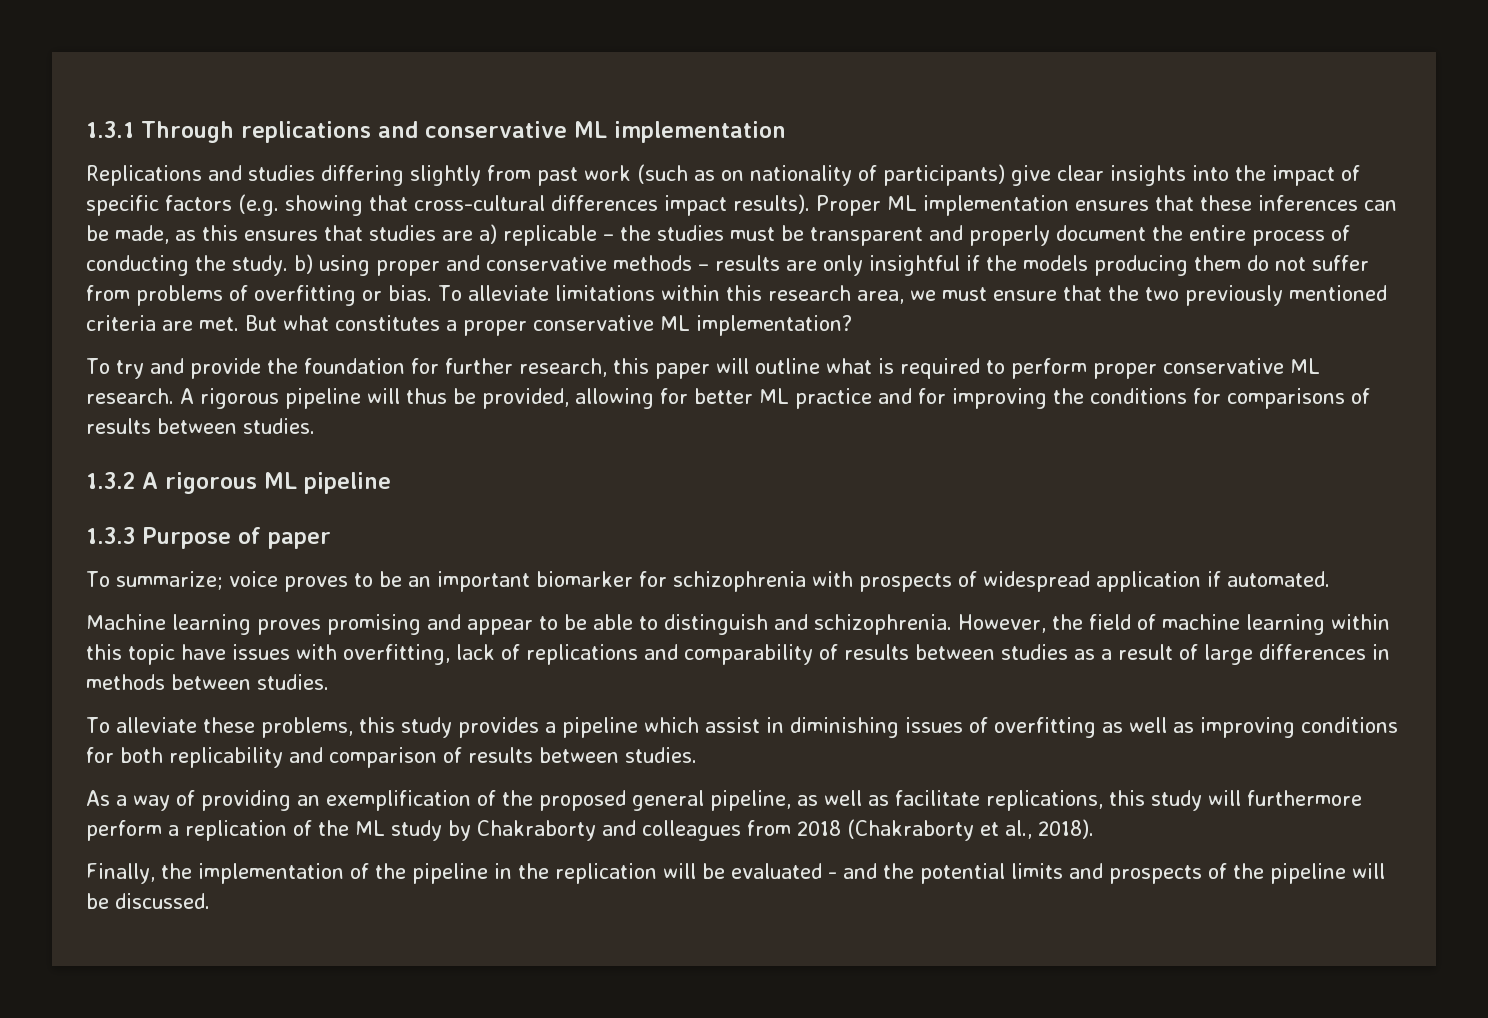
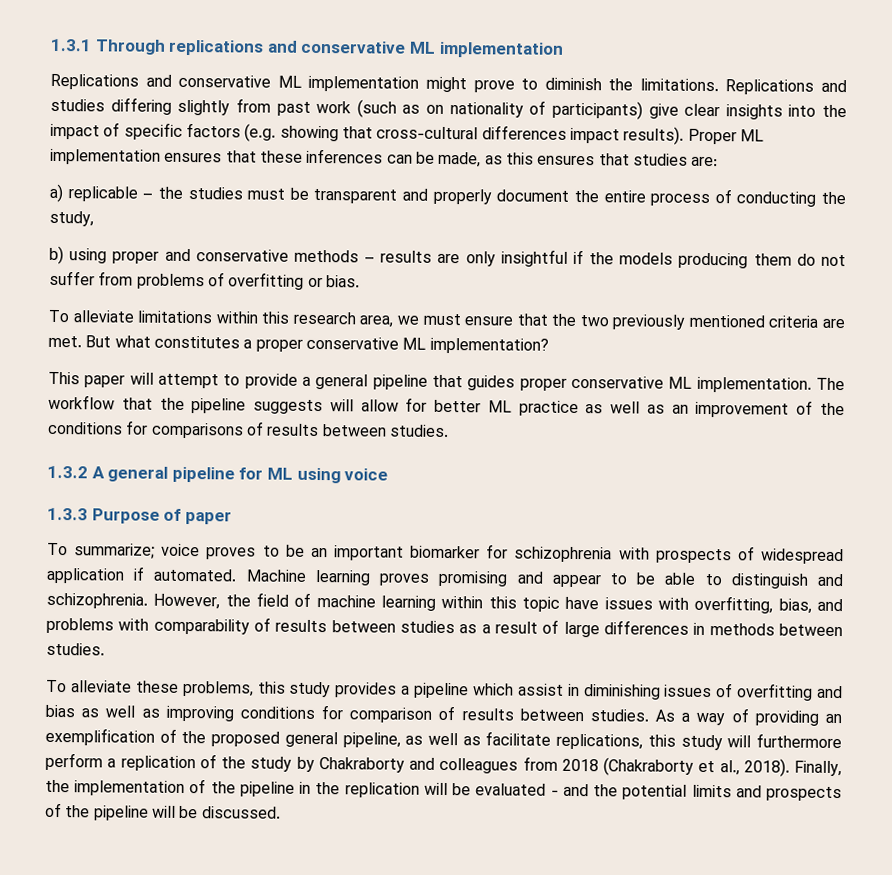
(242, 173) none -> [178,74,848,95] conservative ML implementation might prove to diminish the limitations. Replications and
[442,230,473,241] are -> [691,156,719,167] are: //
[232,255,288,276] study. -> [49,210,94,227] study, //
(432, 293) none -> (360, 281) //
[86,358,1320,379] [86,388,1047,409] To try and provide the foundation for further research, this paper will outline what is required to perform proper conservative ML research. A rigorous pipeline will thus be provided, allowing for better ML practice and for improving -> [48,371,846,393] [48,394,814,418] This paper will attempt to provide a general pipeline that guides proper conservative ML implementation. The workflow that the pipeline suggests will allow for better ML practice as well as an improvement of
[165,472,391,494] rigorous ML pipeline -> [107,466,389,484] general pipeline for ML using voice
(1330, 579) // -> (237, 575) none
[456,644,678,665] lack of replications and -> [778,598,844,614] [46,617,150,634] bias, and problems with
(1096, 727) none -> [817,685,843,699] [45,704,75,718] and bias
[120,747,323,768] both replicability and -> (344, 712) none
(697, 755) // -> (649, 715) none
[355,820,385,836] ML -> (246, 762) none
(1094, 829) // -> (790, 767) none

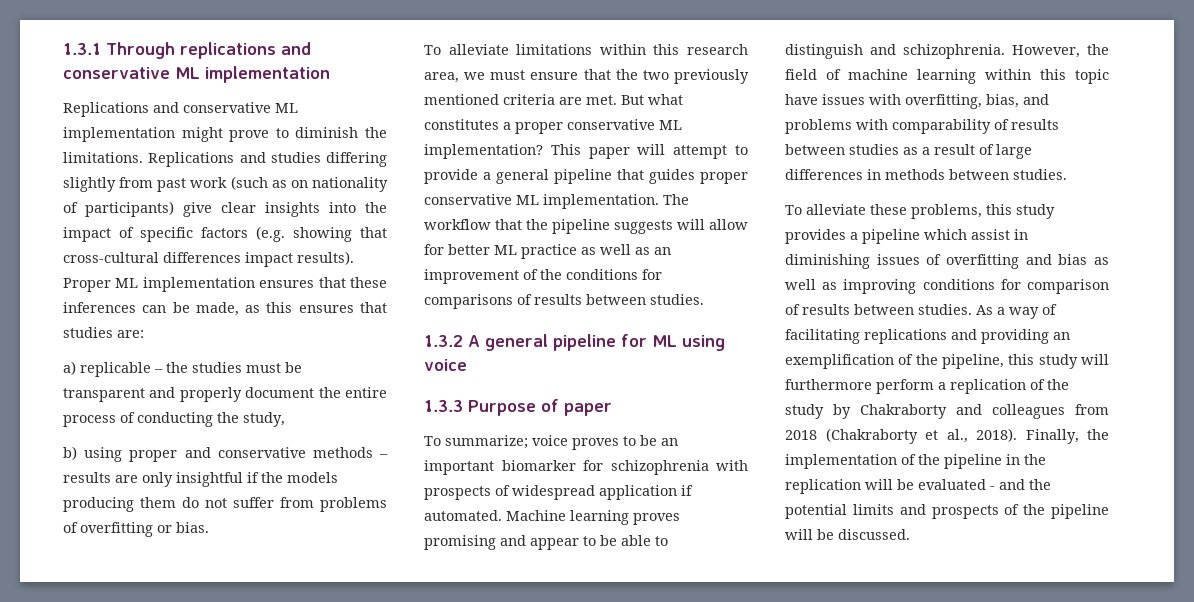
(549, 345) // -> (543, 151) none
(749, 715) none -> [785,329,977,344] facilitating replications and
[211,731,644,750] proposed general pipeline, as well as facilitate replications, -> [942,354,1004,369] pipeline,

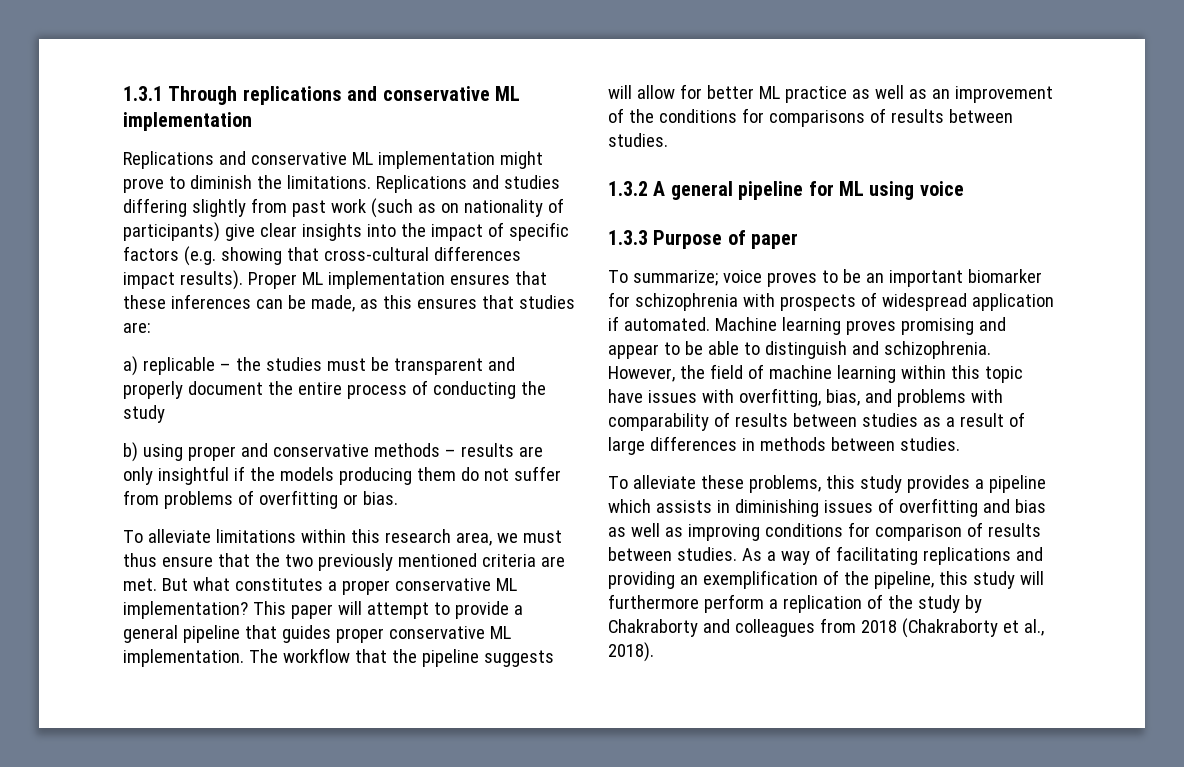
[243,412,285,427] study, -> [123,405,165,423] study
(526, 75) none -> [123,553,157,567] thus
[971,229,1010,240] assist -> [655,500,712,513] assists
[1025,429,1109,444] [785,454,1046,469] [785,479,1051,494] [785,504,1109,519] [785,529,910,540] Finally, the implementation of the pipeline in the replication will be evaluated - and the potential limits and prospects of the pipeline will be discussed. -> (654, 652) none

